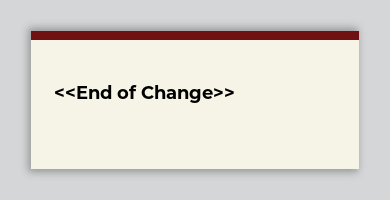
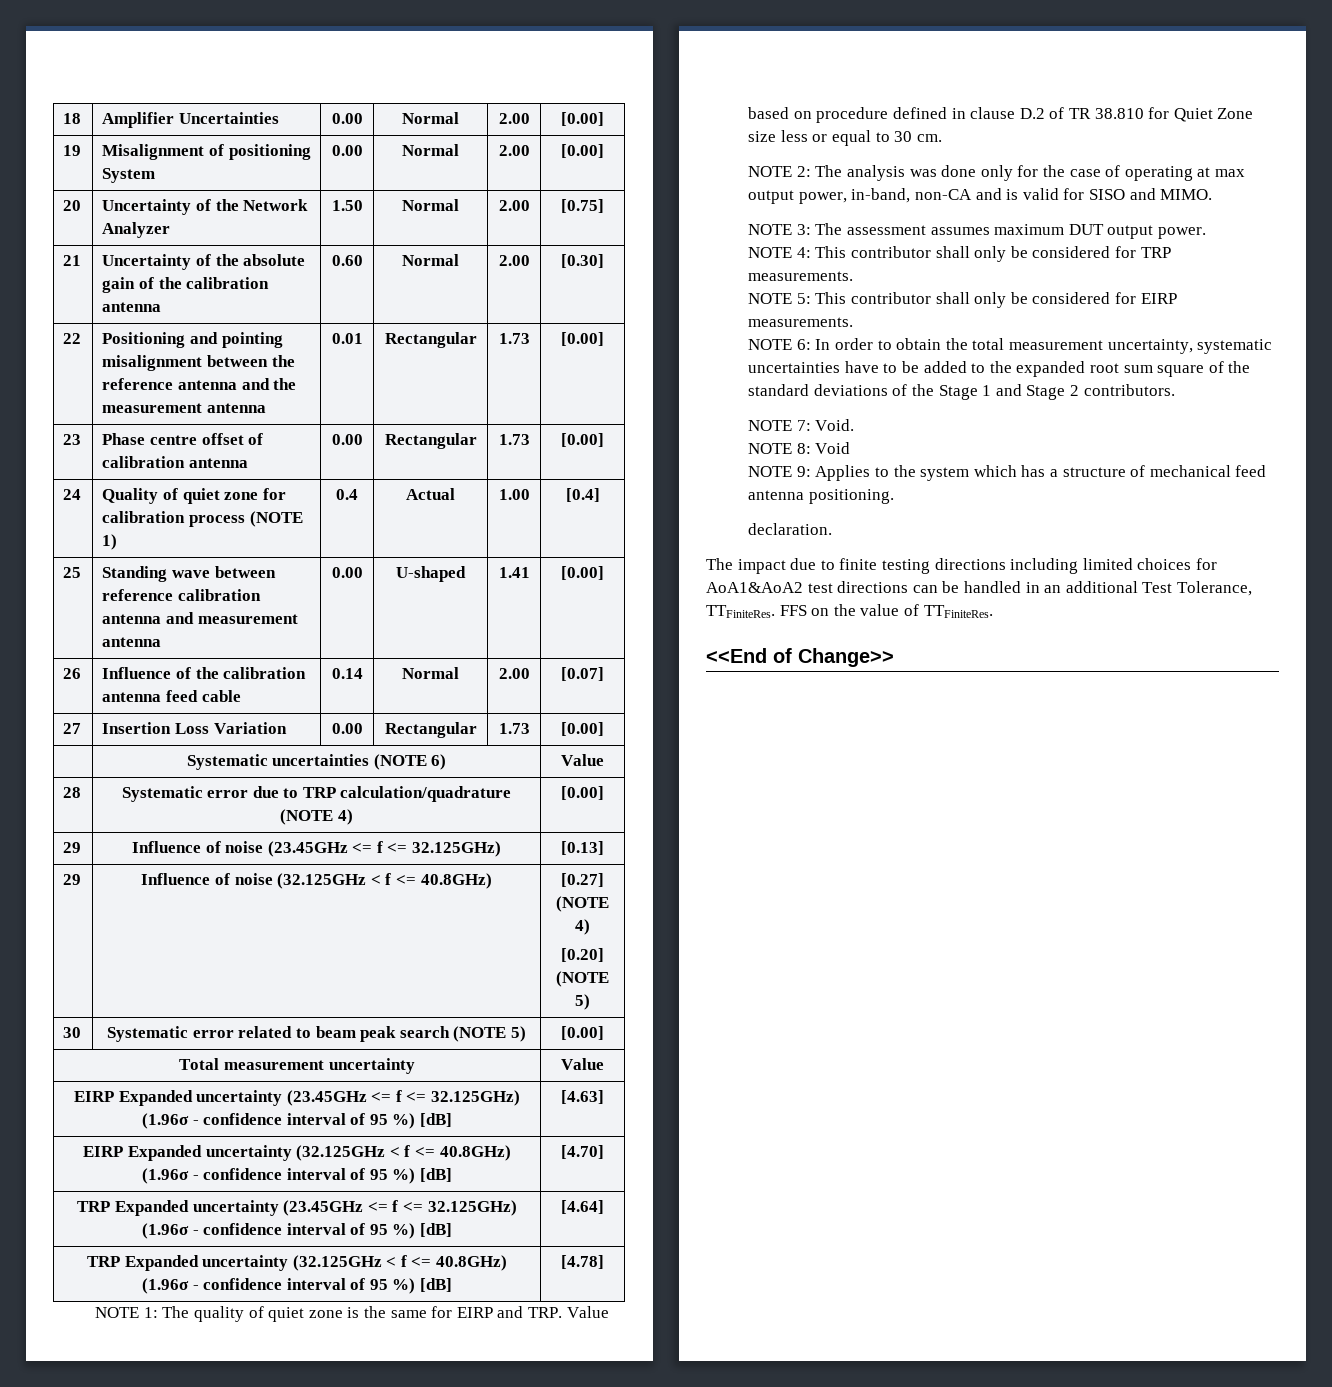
(54, 92) none -> [63,113,82,124] [102,112,279,128] [331,113,363,124] [402,112,459,124] [498,113,530,124] [561,112,604,126] [63,145,82,156] [102,144,311,160] [102,168,156,183] [331,145,363,156] [402,144,459,156] [498,145,530,156] [561,144,604,158] [63,200,82,211] [102,199,309,215] [102,222,171,238] [331,200,363,211] [402,199,459,211] [498,200,530,211] [561,199,604,213] [63,255,82,266] [102,254,306,270] [102,277,270,293] [102,302,162,312] [331,255,363,266] [402,254,459,266] [498,255,530,266] [561,254,604,268] [63,333,82,344] [102,332,283,348] [102,355,295,371] [102,378,297,390] [102,403,266,413] [331,333,363,344] [384,332,477,348] [498,333,530,344] [561,332,604,346] [63,434,82,445] [102,433,264,445] [102,456,248,468] [331,434,363,445] [384,433,477,449] [498,434,530,445] [561,433,604,447] [63,489,82,500] [102,488,286,504] [102,511,303,527] [102,534,118,550] [336,489,358,500] [406,488,455,500] [498,489,530,500] [565,488,600,502] [63,567,82,578] [102,566,276,582] [102,589,261,601] [102,612,298,624] [102,637,162,647] [331,567,363,578] [396,566,466,582] [498,567,530,578] [561,566,604,580] [63,668,82,679] [102,667,307,679] [102,690,241,702] [331,668,363,679] [402,667,459,679] [498,668,530,679] [561,667,604,681] [63,723,82,734] [102,722,287,734] [331,723,363,734] [384,722,477,738] [498,723,530,734] [561,722,604,736] [186,754,447,770] [561,754,604,766] [63,787,82,798] [121,786,512,802] [280,809,353,825] [561,786,604,800] [63,842,82,853] [131,841,502,857] [561,841,604,855] [63,874,82,885] [141,873,492,889] [561,873,604,887] [556,896,609,912] [575,919,590,935] [561,948,604,962] [556,971,609,987] [575,994,590,1010] [63,1027,82,1038] [107,1026,526,1042] [561,1026,604,1040] [179,1058,415,1074] [561,1058,604,1070] [73,1090,521,1106] [141,1113,453,1129] [561,1090,604,1104] [83,1145,511,1161] [141,1168,453,1184] [561,1145,604,1159] [77,1200,517,1216] [141,1223,453,1239] [561,1200,604,1214] [86,1255,508,1271] [141,1278,453,1294] [561,1255,604,1269] [95,1306,609,1322] [748,107,1254,123] [748,130,942,146] [748,165,1245,181] [748,188,1213,204] [748,223,1207,239] [748,246,1171,262] [748,271,854,281] [748,292,1177,308] [748,317,854,327] [748,338,1273,354] [748,361,1251,377] [748,384,1175,400] [748,419,855,431] [748,442,851,454] [748,465,1267,481] [748,489,894,504] [748,523,833,535] [706,558,1217,574] [706,581,1252,596] [706,604,993,618] 18 | Amplifier Uncertainties | 0.00 | Normal | 2.00 | [0.00] // 19 | Misalignment of positioning System | 0.00 | Normal | 2.00 | [0.00] // 20 | Uncertainty of the Network Analyzer | 1.50 | Normal | 2.00 | [0.75] // 21 | Uncertainty of the absolute gain of the calibration antenna | 0.60 | Normal | 2.00 | [0.30] // 22 | Positioning and pointing misalignment between the reference antenna and the measurement antenna | 0.01 | Rectangular | 1.73 | [0.00] // 23 | Phase centre offset of calibration antenna | 0.00 | Rectangular | 1.73 | [0.00] // 24 | Quality of quiet zone for calibration process (NOTE 1) | 0.4 | Actual | 1.00 | [0.4] // 25 | Standing wave between reference calibration antenna and measurement antenna | 0.00 | U-shaped | 1.41 | [0.00] // 26 | Influence of the calibration antenna feed cable | 0.14 | Normal | 2.00 | [0.07] // 27 | Insertion Loss Variation | 0.00 | Rectangular | 1.73 | [0.00] // | Systematic uncertainties (NOTE 6) | Value // 28 | Systematic error due to TRP calculation/quadrature (NOTE 4) | [0.00] // 29 | Influence of noise (23.45GHz <= f <= 32.125GHz) | [0.13] // 29 | Influence of noise (32.125GHz < f <= 40.8GHz) | [0.27] (NOTE 4) // [0.20] (NOTE 5) // 30 | Systematic error related to beam peak search (NOTE 5) | [0.00] // Total measurement uncertainty | Value // EIRP Expanded uncertainty (23.45GHz <= f <= 32.125GHz) (1.96σ - confidence interval of 95 %) [dB] | [4.63] // EIRP Expanded uncertainty (32.125GHz < f <= 40.8GHz) (1.96σ - confidence interval of 95 %) [dB] | [4.70] // TRP Expanded uncertainty (23.45GHz <= f <= 32.125GHz) (1.96σ - confidence interval of 95 %) [dB] | [4.64] // TRP Expanded uncertainty (32.125GHz < f <= 40.8GHz) (1.96σ - confidence interval of 95 %) [dB] | [4.78] // NOTE 1: The quality of quiet zone is the same for EIRP and TRP. Value based on procedure defined in clause D.2 of TR 38.810 for Quiet Zone size less or equal to 30 cm. // NOTE 2: The analysis was done only for the case of operating at max output power, in-band, non-CA and is valid for SISO and MIMO. // NOTE 3: The assessment assumes maximum DUT output power. // NOTE 4: This contributor shall only be considered for TRP measurements. // NOTE 5: This contributor shall only be considered for EIRP measurements. // NOTE 6: In order to obtain the total measurement uncertainty, systematic uncertainties have to be added to the expanded root sum square of the standard deviations of the Stage 1 and Stage 2 contributors. // NOTE 7: Void. // NOTE 8: Void // NOTE 9: Applies to the system which has a structure of mechanical feed antenna positioning. // declaration. // The impact due to finite testing directions including limited choices for AoA1&AoA2 test directions can be handled in an additional Test Tolerance, TTFiniteRes. FFS on the value of TTFiniteRes. //

